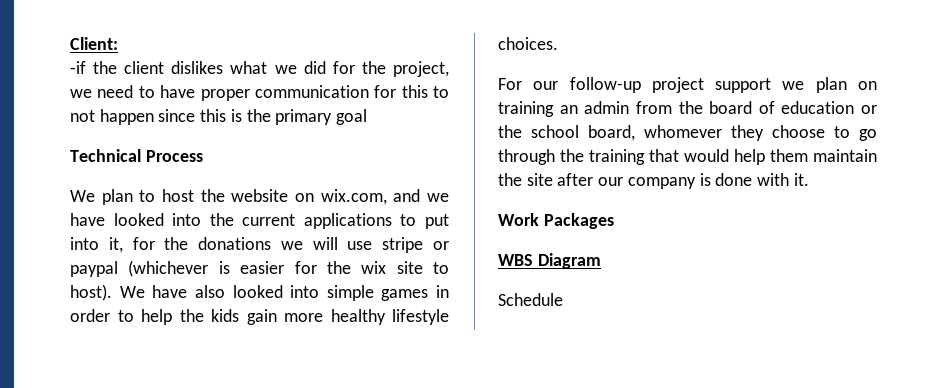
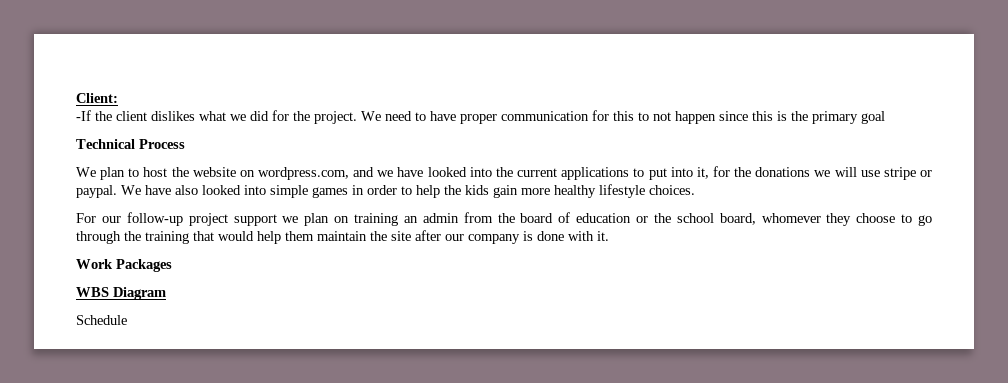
[70,61,86,74] -if -> [76,110,91,121] -If
[392,61,449,77] [70,89,92,98] project, we -> [314,111,381,124] project. We
[320,189,387,205] wix.com, -> [258,167,350,180] wordpress.com,
[70,260,449,277] [70,284,112,301] paypal (whichever is easier for the wix site to host). -> [76,185,117,198] paypal.

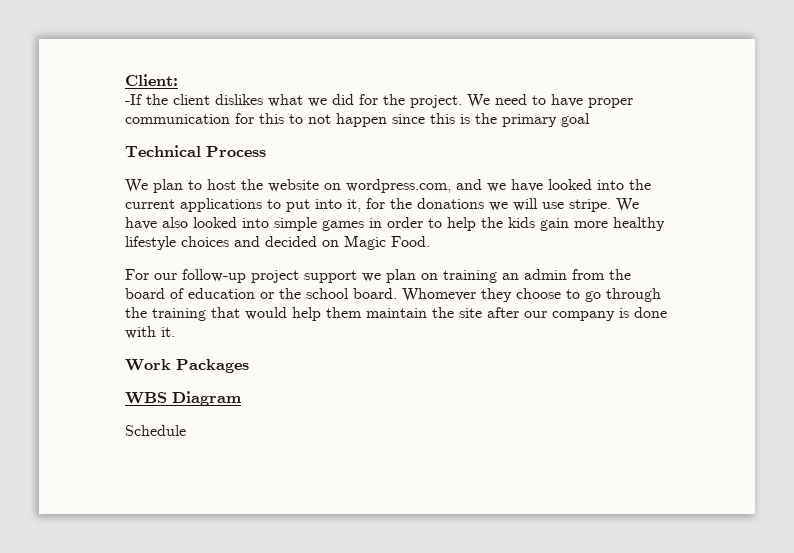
[883,167,933,180] [76,185,117,198] stripe or paypal. -> [569,199,611,212] stripe.
[649,185,695,195] choices. -> [181,235,430,250] choices and decided on Magic Food.
[719,213,821,225] board, whomever -> [353,288,476,302] board. Whomever

